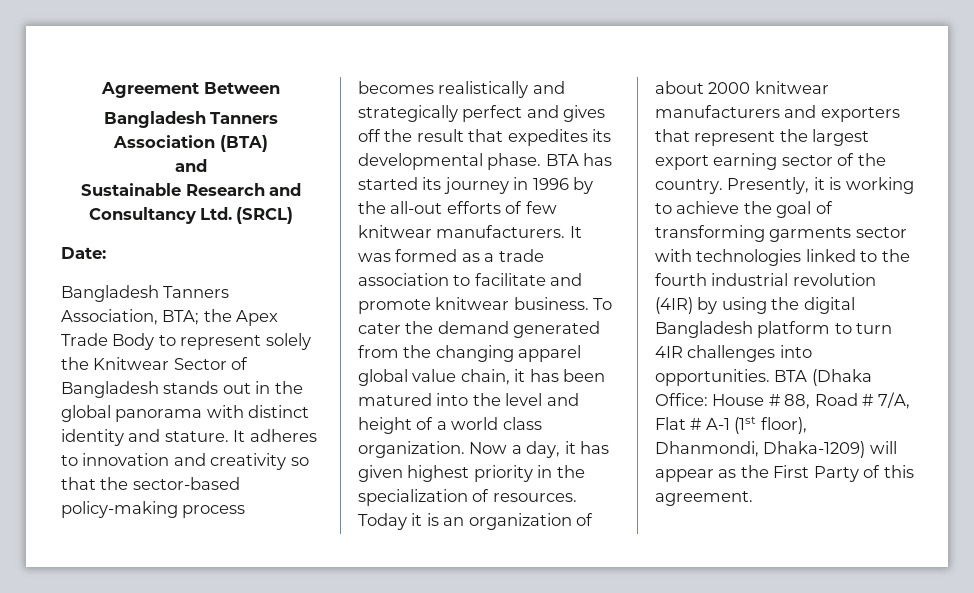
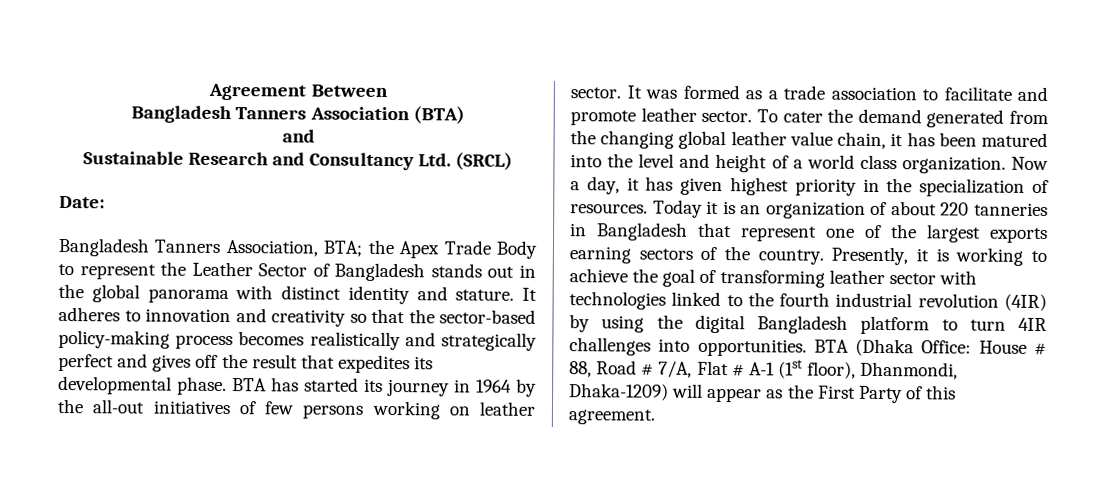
[265,333,311,350] [61,357,170,370] solely the Knitwear -> [160,261,253,277] the Leather
[532,178,569,190] 1996 -> [476,379,512,393] 1964
[446,201,501,214] efforts -> [152,400,231,415] initiatives
[358,225,566,238] knitwear manufacturers. -> [302,400,536,420] [570,87,621,99] persons working on leather sector.
[435,297,589,310] knitwear business. -> [640,107,753,123] leather sector.
[518,345,582,362] [358,369,408,386] apparel global -> [678,130,787,150] global leather
[708,81,829,94] [655,105,900,122] [655,129,870,146] [655,153,833,170] 2000 knitwear manufacturers and exporters that represent the largest export earning sector -> [940,202,1048,217] [570,222,1048,244] [569,246,693,264] 220 tanneries in Bangladesh that represent one of the largest exports earning sectors
[769,227,852,242] garments -> [828,269,885,285] leather

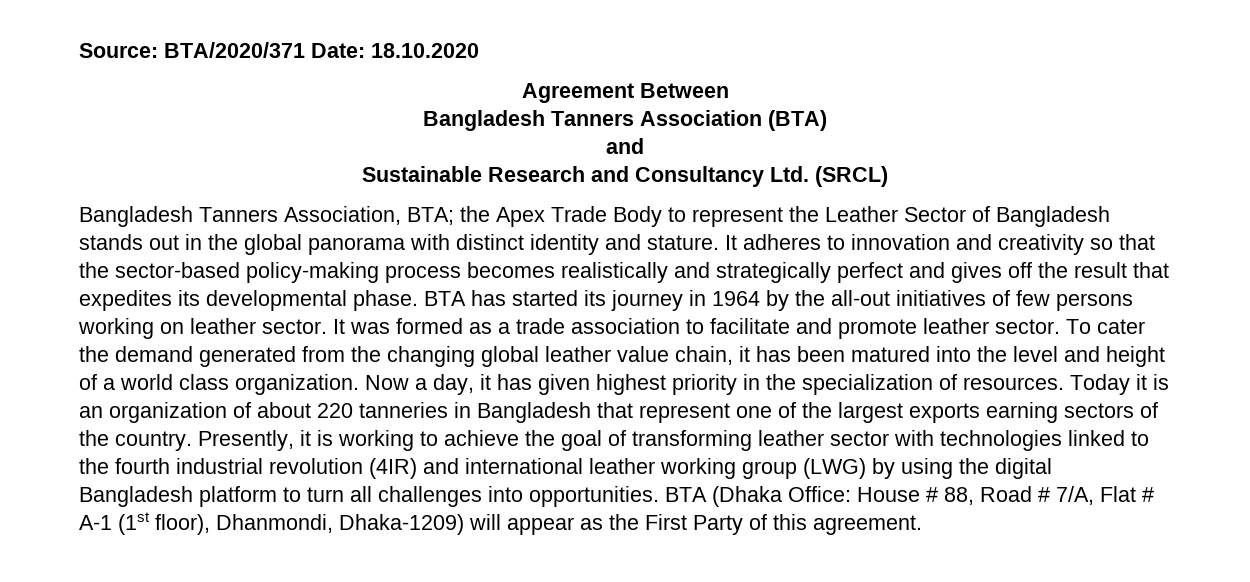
(208, 92) none -> [79,42,479,58] Source: BTA/2020/371 Date: 18.10.2020 //
[59,195,105,209] // Date: -> (888, 176) none
(1047, 302) none -> [423,458,866,479] and international leather working group (LWG)
[1018,317,1047,332] 4IR -> [350,486,372,502] all

